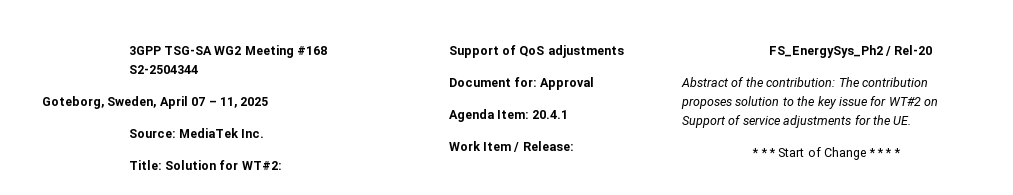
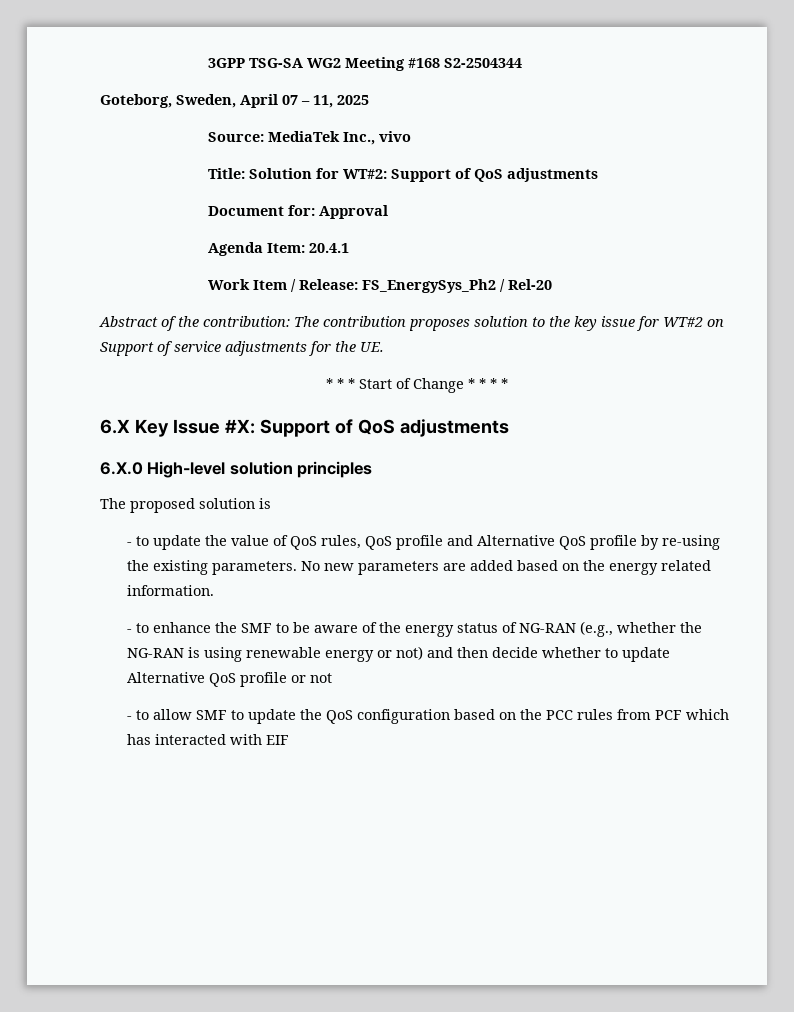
[241,129,265,138] Inc. -> [342,131,411,145] Inc., vivo
(901, 152) none -> [100,419,509,437] [100,461,373,478] [100,498,271,513] [126,535,720,550] [126,560,711,575] [126,585,214,596] [126,621,702,637] [126,646,670,662] [126,672,332,687] [126,709,729,724] [126,734,289,745] // 6.X Key Issue #X: Support of QoS adjustments // 6.X.0 High-level solution principles // The proposed solution is // - to update the value of QoS rules, QoS profile and Alternative QoS profile by re-using the existing parameters. No new parameters are added based on the energy related information. // - to enhance the SMF to be aware of the energy status of NG-RAN (e.g., whether the NG-RAN is using renewable energy or not) and then decide whether to update Alternative QoS profile or not // - to allow SMF to update the QoS configuration based on the PCC rules from PCF which has interacted with EIF

